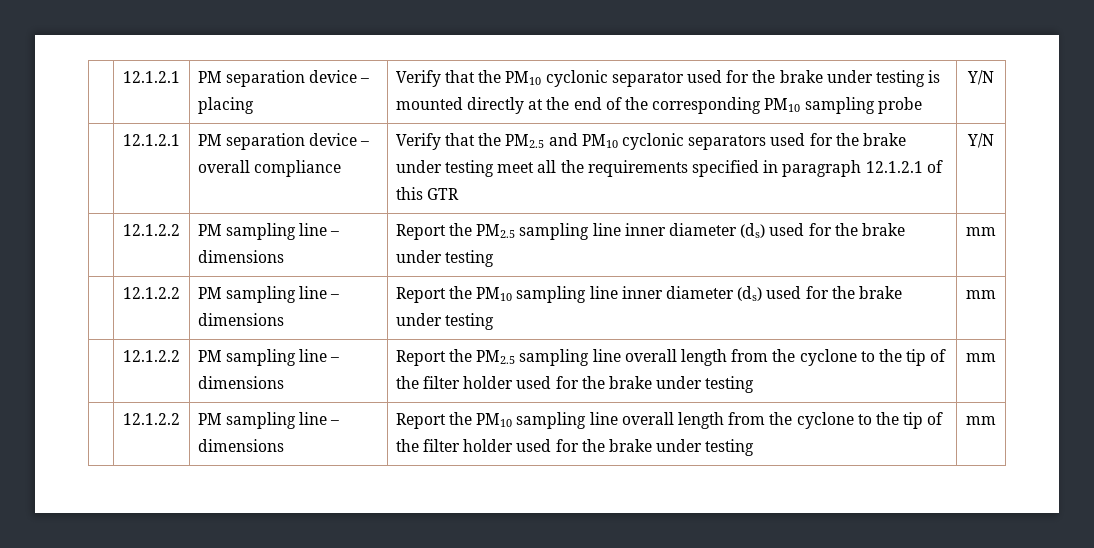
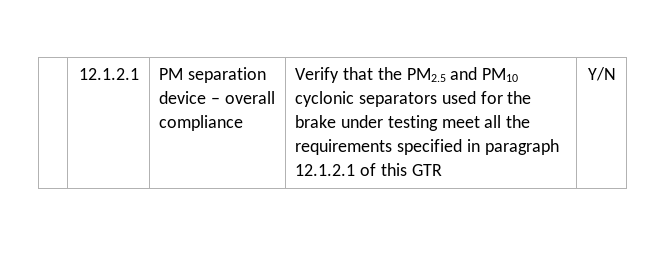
[123,71,180,83] [197,70,370,87] [197,97,254,114] [395,70,941,87] [395,97,922,114] [967,70,994,85] [123,134,180,146] | 12.1.2.1 | PM separation device – placing | Verify that the PM10 cyclonic separator used for the brake under testing is mounted directly at the end of the corresponding PM10 sampling probe | Y/N // | 12.1.2.1 -> [78,68,139,80] | 12.1.2.1
[123,224,180,236] [197,223,340,240] [197,250,284,263] [395,223,905,240] [395,250,495,267] [966,227,996,236] [123,287,180,299] [197,286,340,303] [197,313,284,326] [395,286,902,303] [395,313,495,330] [966,290,996,299] [123,350,180,362] [197,349,340,366] [197,376,284,389] [395,349,947,366] [395,376,755,393] [966,353,996,362] [123,413,180,425] [197,412,340,429] [197,439,284,452] [395,412,944,429] [395,439,755,456] [966,416,996,425] // | 12.1.2.2 | PM sampling line – dimensions | Report the PM2.5 sampling line inner diameter (ds) used for the brake under testing | mm // | 12.1.2.2 | PM sampling line – dimensions | Report the PM10 sampling line inner diameter (ds) used for the brake under testing | mm // | 12.1.2.2 | PM sampling line – dimensions | Report the PM2.5 sampling line overall length from the cyclone to the tip of the filter holder used for the brake under testing | mm // | 12.1.2.2 | PM sampling line – dimensions | Report the PM10 sampling line overall length from the cyclone to the tip of the filter holder used for the brake under testing | mm -> (616, 74) none

